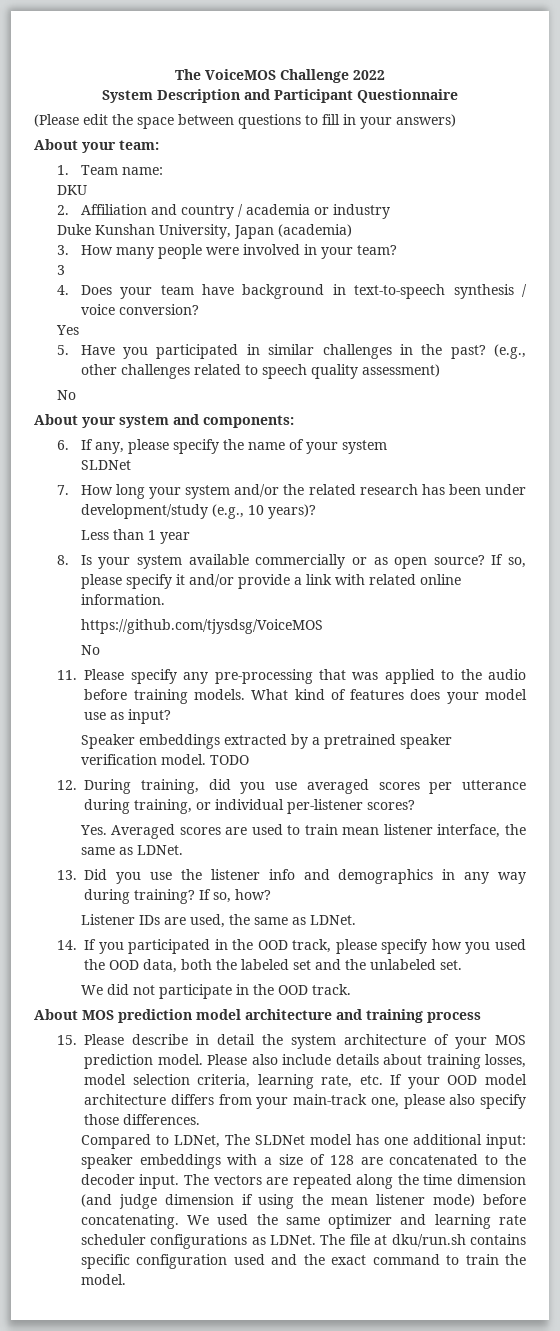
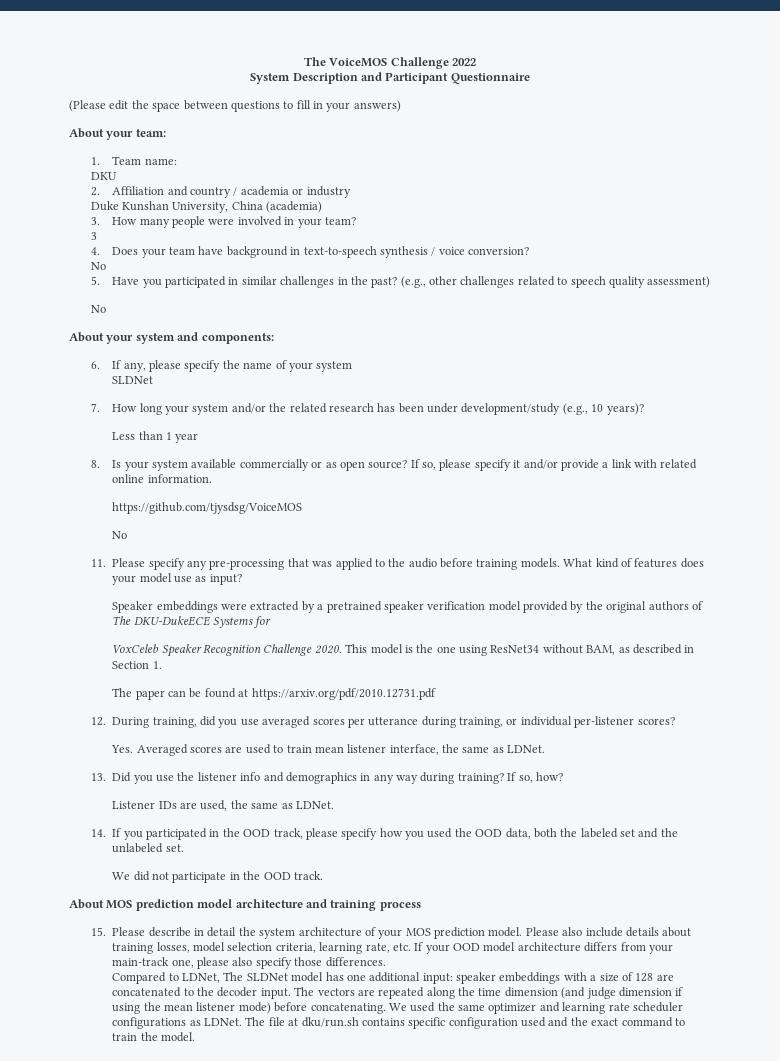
[234,225,275,239] Japan -> [231,201,263,210] China
[56,325,80,335] Yes -> [90,262,106,270] No
(220, 741) none -> [220,603,247,610] were
[160,754,249,765] model. TODO -> [488,601,703,613] [112,616,272,628] [112,644,695,657] [112,661,162,669] [112,688,436,700] model provided by the original authors of The DKU-DukeECE Systems for // VoxCeleb Speaker Recognition Challenge 2020. This model is the one using ResNet34 without BAM, as described in Section 1. // The paper can be found at https://arxiv.org/pdf/2010.12731.pdf

